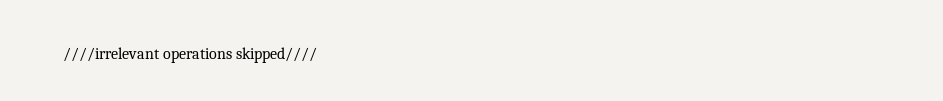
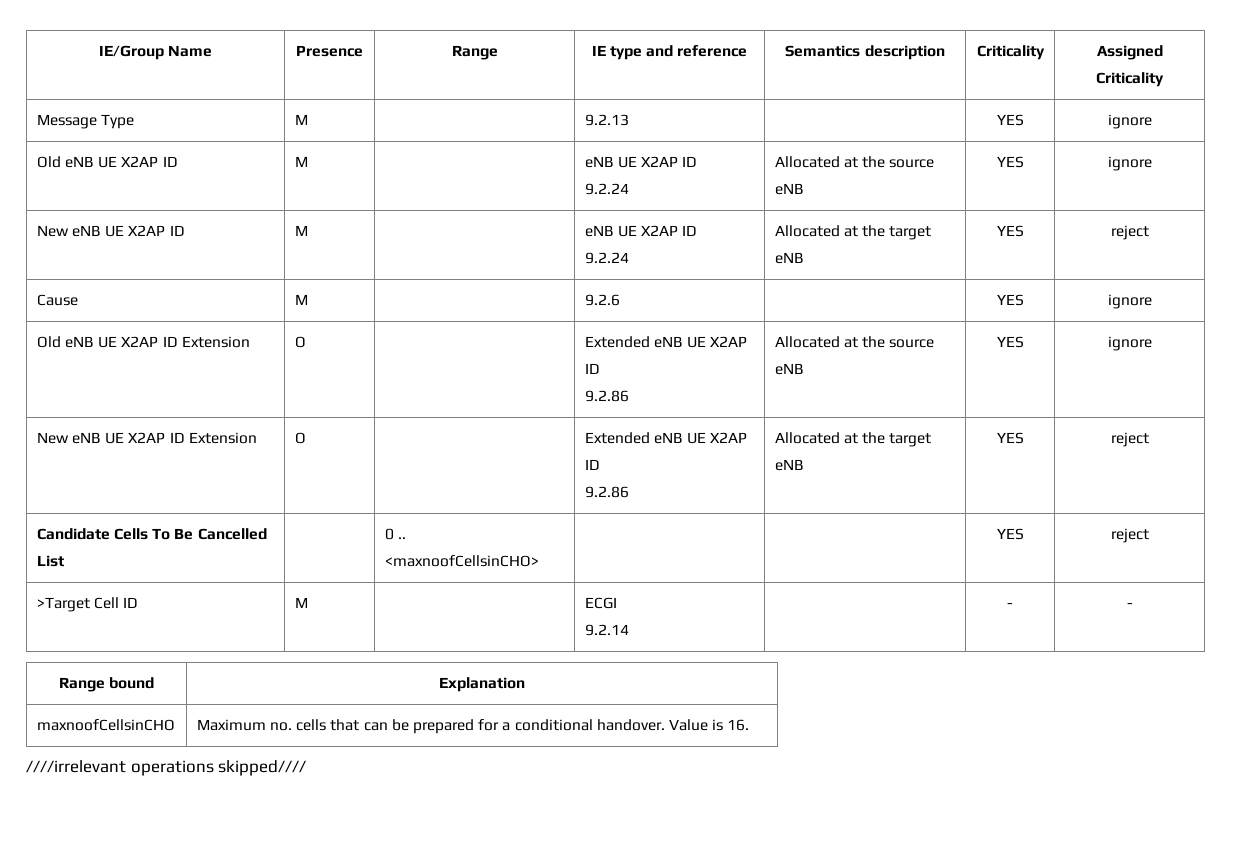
(63, 54) none -> [98,45,213,60] [296,45,363,57] [451,45,498,60] [591,45,748,60] [785,45,945,60] [976,45,1045,60] [1096,45,1163,60] [1096,72,1164,87] [36,114,135,129] [294,114,308,125] [584,114,629,126] [996,114,1024,126] [1107,114,1152,129] [36,156,178,168] [294,156,308,167] [584,156,698,168] [584,183,629,195] [774,156,935,168] [774,183,804,195] [996,156,1024,168] [1107,156,1152,171] [36,225,185,237] [294,225,308,236] [584,225,698,237] [584,252,629,264] [774,225,932,240] [774,252,804,264] [996,225,1024,237] [1110,225,1149,240] [36,294,78,306] [294,294,308,305] [584,294,620,306] [996,294,1024,306] [1107,294,1152,309] [36,336,250,348] [294,336,306,348] [584,336,748,348] [584,363,600,374] [584,390,629,402] [774,336,935,348] [774,363,804,375] [996,336,1024,348] [1107,336,1152,351] [36,432,257,444] [294,432,306,444] [584,432,748,444] [584,459,600,470] [584,486,629,498] [774,432,932,447] [774,459,804,471] [996,432,1024,444] [1110,432,1149,447] [36,528,267,540] [36,555,64,567] [384,528,407,540] [384,555,539,567] [996,528,1024,540] [1110,528,1149,543] [36,597,139,612] [294,597,308,608] [584,597,617,609] [584,624,629,636] [1007,603,1013,608] [1126,603,1133,608] [58,677,155,692] [439,677,525,692] [36,719,175,731] [196,719,750,734] IE/Group Name | Presence | Range | IE type and reference | Semantics description | Criticality | Assigned Criticality // Message Type | M | | 9.2.13 | | YES | ignore // Old eNB UE X2AP ID | M | | eNB UE X2AP ID // 9.2.24 | Allocated at the source eNB | YES | ignore // New eNB UE X2AP ID | M | | eNB UE X2AP ID // 9.2.24 | Allocated at the target eNB | YES | reject // Cause | M | | 9.2.6 | | YES | ignore // Old eNB UE X2AP ID Extension | O | | Extended eNB UE X2AP ID // 9.2.86 | Allocated at the source eNB | YES | ignore // New eNB UE X2AP ID Extension | O | | Extended eNB UE X2AP ID // 9.2.86 | Allocated at the target eNB | YES | reject // Candidate Cells To Be Cancelled List | | 0 .. <maxnoofCellsinCHO> | | | YES | reject // >Target Cell ID | M | | ECGI // 9.2.14 | | - | - // Range bound | Explanation // maxnoofCellsinCHO | Maximum no. cells that can be prepared for a conditional handover. Value is 16. //

